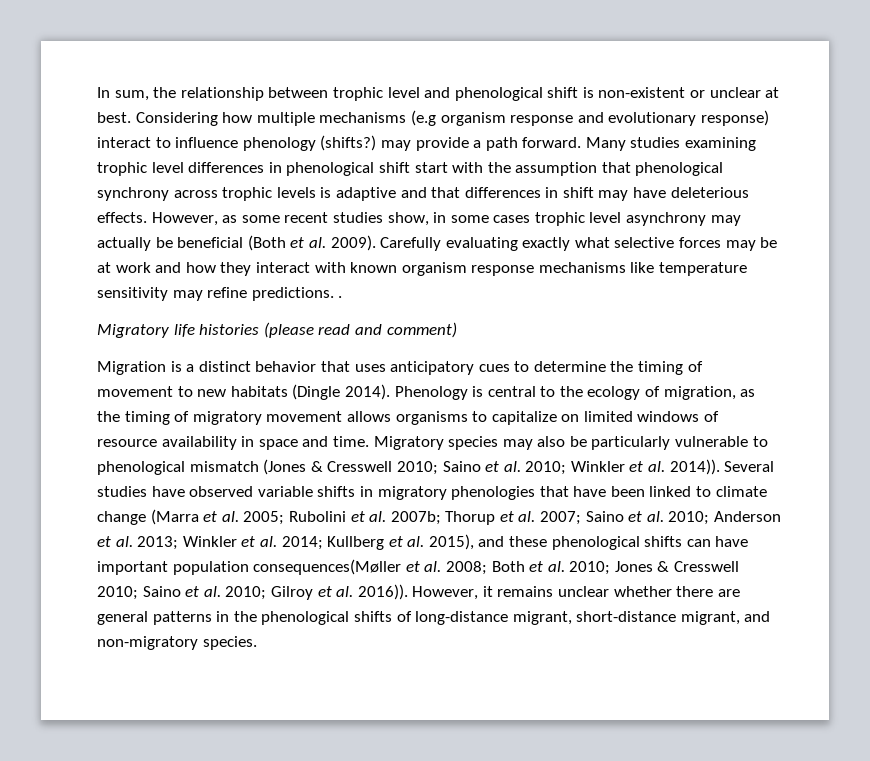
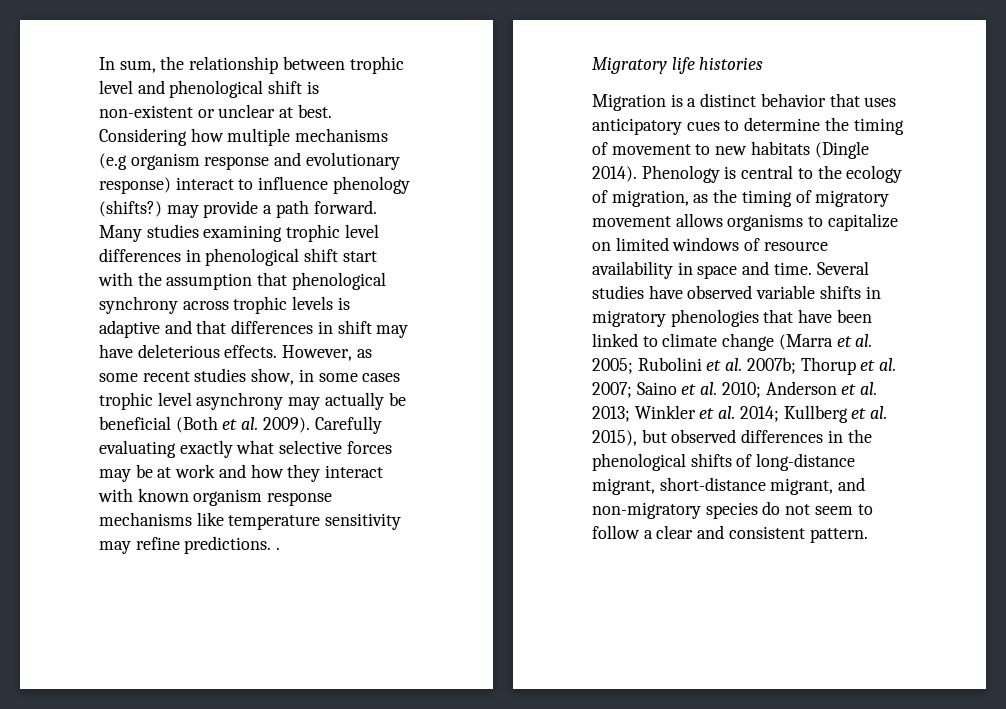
[263,322,457,338] (please read and comment) -> (764, 63) none
[373,436,768,450] [97,459,720,475] Migratory species may also be particularly vulnerable to phenological mismatch (Jones & Cresswell 2010; Saino et al. 2010; Winkler et al. 2014)). -> (812, 268) none
[478,536,749,550] [97,559,740,575] [97,584,740,600] [97,611,212,625] and these phenological shifts can have important population consequences(Møller et al. 2008; Both et al. 2010; Jones & Cresswell 2010; Saino et al. 2010; Gilroy et al. 2016)). However, it remains unclear whether there are general patterns -> [641,429,824,443] but observed differences
[202,636,257,650] species. -> [705,501,873,519] [592,525,868,543] species do not seem to follow a clear and consistent pattern.

